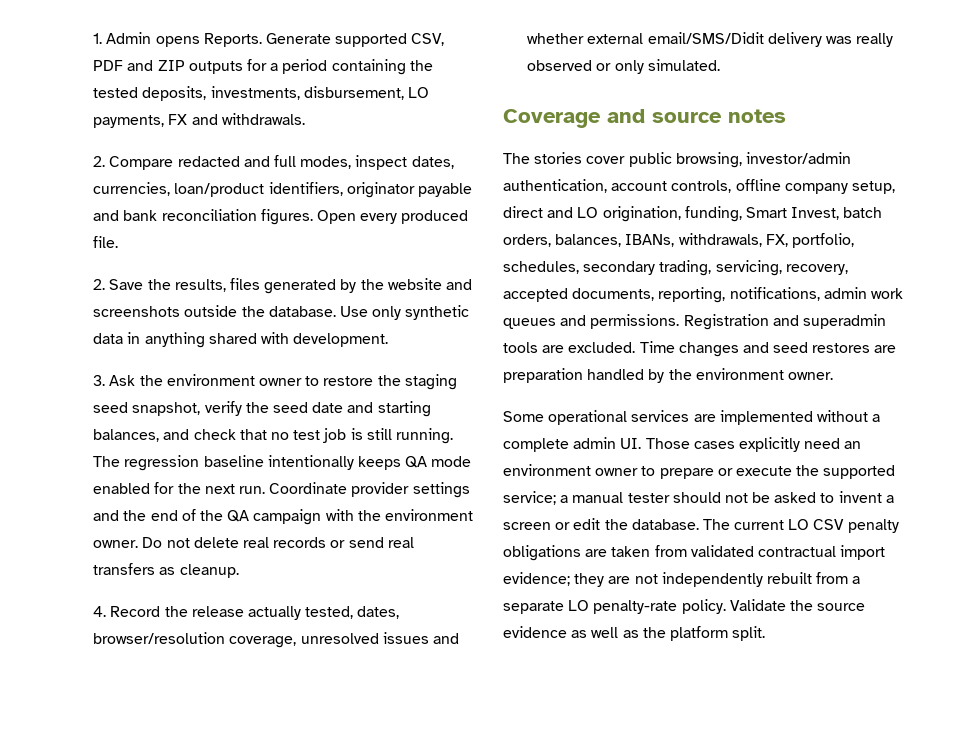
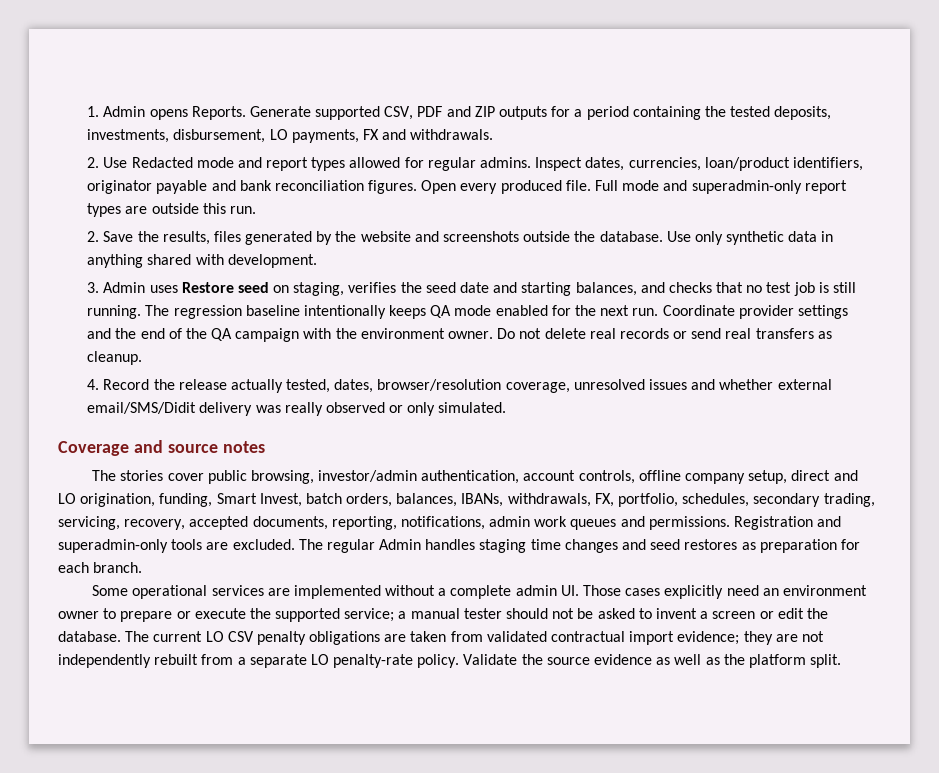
[109,155,408,170] Compare redacted and full modes, inspect -> [103,157,583,171] Use Redacted mode and report types allowed for regular admins. Inspect
(119, 242) none -> [595,180,847,194] [87,203,256,217] Full mode and superadmin-only report types are outside this run.
[109,374,457,390] [93,401,242,416] Ask the environment owner to restore the staging seed snapshot, verify -> [103,282,397,296] Admin uses Restore seed on staging, verifies
[193,429,236,440] check -> [668,282,712,293] checks
[802,314,886,329] superadmin -> [58,539,168,553] superadmin-only
[639,341,897,357] [503,368,833,383] Time changes and seed restores are preparation handled by the environment owner. -> [298,539,860,553] [58,562,143,573] The regular Admin handles staging time changes and seed restores as preparation for each branch.

